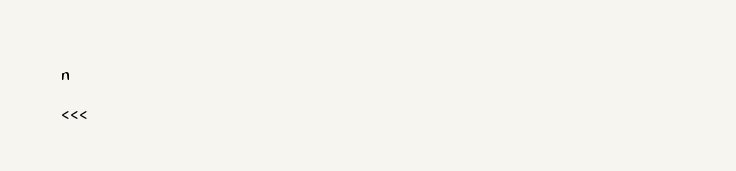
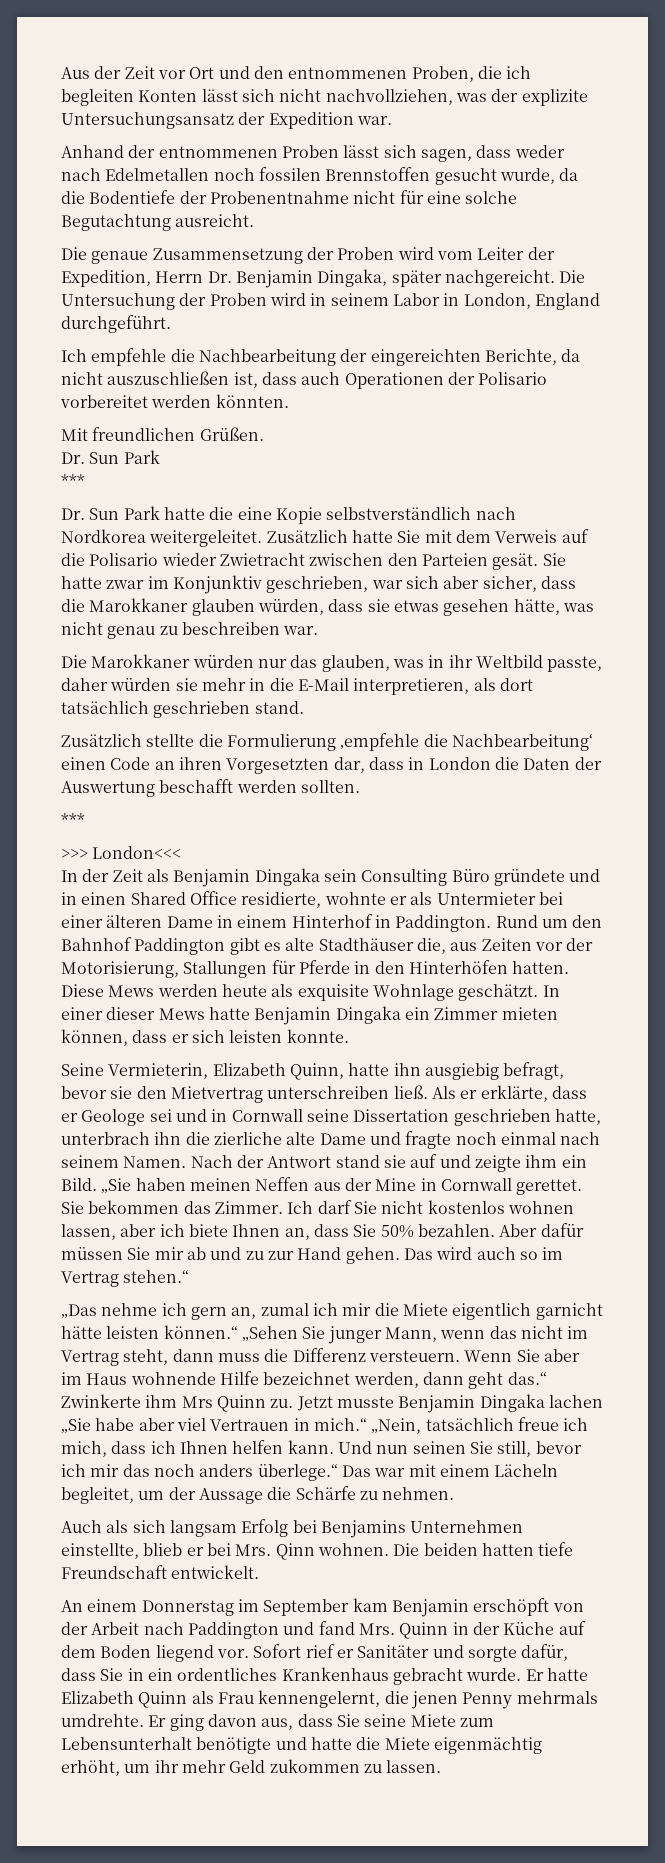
[61,72,70,80] [61,111,88,120] n // <<< -> [61,66,532,82] [61,89,588,106] [61,112,392,129] [61,145,565,162] [61,167,579,185] [61,190,518,204] [61,214,255,231] [61,247,555,264] [61,269,586,288] [61,293,600,310] [61,315,171,333] [61,348,581,366] [61,371,548,389] [60,394,289,408] [61,427,264,441] [61,450,160,464] [61,474,85,487] [61,506,516,524] [61,529,589,547] [61,553,566,570] [61,575,576,594] [61,598,594,616] [61,622,319,639] [61,654,603,672] [61,678,533,695] [61,701,304,718] [61,733,593,751] [61,757,602,774] [61,779,360,797] [61,813,85,826] [61,846,182,859] [61,868,601,887] [61,891,563,908] [61,914,603,932] [61,937,594,955] [61,960,570,978] [61,984,560,1001] [61,1006,558,1025] [61,1029,349,1046] [61,1062,565,1080] [61,1085,587,1103] [61,1109,601,1126] [61,1131,601,1149] [61,1154,587,1172] [61,1177,583,1195] [61,1200,574,1214] [61,1223,584,1240] [61,1247,564,1264] [61,1270,190,1287] [61,1303,603,1320] [61,1325,589,1344] [61,1348,580,1366] [61,1371,547,1389] [61,1394,603,1413] [61,1417,589,1434] [61,1440,582,1457] [61,1464,559,1481] [61,1486,455,1504] [61,1519,524,1538] [61,1542,574,1560] [61,1565,260,1579] [61,1598,584,1617] [61,1621,586,1639] [61,1644,569,1662] [61,1667,588,1685] [61,1690,598,1709] [61,1714,494,1731] [61,1737,542,1754] [61,1759,442,1776] Aus der Zeit vor Ort und den entnommenen Proben, die ich begleiten Konten lässt sich nicht nachvollziehen, was der explizite Untersuchungsansatz der Expedition war. // Anhand der entnommenen Proben lässt sich sagen, dass weder nach Edelmetallen noch fossilen Brennstoffen gesucht wurde, da die Bodentiefe der Probenentnahme nicht für eine solche Begutachtung ausreicht. // Die genaue Zusammensetzung der Proben wird vom Leiter der Expedition, Herrn Dr. Benjamin Dingaka, später nachgereicht. Die Untersuchung der Proben wird in seinem Labor in London, England durchgeführt. // Ich empfehle die Nachbearbeitung der eingereichten Berichte, da nicht auszuschließen ist, dass auch Operationen der Polisario vorbereitet werden könnten. // Mit freundlichen Grüßen. // Dr. Sun Park // *** // Dr. Sun Park hatte die eine Kopie selbstverständlich nach Nordkorea weitergeleitet. Zusätzlich hatte Sie mit dem Verweis auf die Polisario wieder Zwietracht zwischen den Parteien gesät. Sie hatte zwar im Konjunktiv geschrieben, war sich aber sicher, dass die Marokkaner glauben würden, dass sie etwas gesehen hätte, was nicht genau zu beschreiben war. // Die Marokkaner würden nur das glauben, was in ihr Weltbild passte, daher würden sie mehr in die E-Mail interpretieren, als dort tatsächlich geschrieben stand. // Zusätzlich stellte die Formulierung ‚empfehle die Nachbearbeitung‘ einen Code an ihren Vorgesetzten dar, dass in London die Daten der Auswertung beschafft werden sollten. // *** // >>> London<<< // In der Zeit als Benjamin Dingaka sein Consulting Büro gründete und in einen Shared Office residierte, wohnte er als Untermieter bei einer älteren Dame in einem Hinterhof in Paddington. Rund um den Bahnhof Paddington gibt es alte Stadthäuser die, aus Zeiten vor der Motorisierung, Stallungen für Pferde in den Hinterhöfen hatten. Diese Mews werden heute als exquisite Wohnlage geschätzt. In einer dieser Mews hatte Benjamin Dingaka ein Zimmer mieten können, dass er sich leisten konnte. // Seine Vermieterin, Elizabeth Quinn, hatte ihn ausgiebig befragt, bevor sie den Mietvertrag unterschreiben ließ. Als er erklärte, dass er Geologe sei und in Cornwall seine Dissertation geschrieben hatte, unterbrach ihn die zierliche alte Dame und fragte noch einmal nach seinem Namen. Nach der Antwort stand sie auf und zeigte ihm ein Bild. „Sie haben meinen Neffen aus der Mine in Cornwall gerettet. Sie bekommen das Zimmer. Ich darf Sie nicht kostenlos wohnen lassen, aber ich biete Ihnen an, dass Sie 50% bezahlen. Aber dafür müssen Sie mir ab und zu zur Hand gehen. Das wird auch so im Vertrag stehen.“ // „Das nehme ich gern an, zumal ich mir die Miete eigentlich garnicht hätte leisten können.“ „Sehen Sie junger Mann, wenn das nicht im Vertrag steht, dann muss die Differenz versteuern. Wenn Sie aber im Haus wohnende Hilfe bezeichnet werden, dann geht das.“ Zwinkerte ihm Mrs Quinn zu. Jetzt musste Benjamin Dingaka lachen „Sie habe aber viel Vertrauen in mich.“ „Nein, tatsächlich freue ich mich, dass ich Ihnen helfen kann. Und nun seinen Sie still, bevor ich mir das noch anders überlege.“ Das war mit einem Lächeln begleitet, um der Aussage die Schärfe zu nehmen. // Auch als sich langsam Erfolg bei Benjamins Unternehmen einstellte, blieb er bei Mrs. Qinn wohnen. Die beiden hatten tiefe Freundschaft entwickelt. // An einem Donnerstag im September kam Benjamin erschöpft von der Arbeit nach Paddington und fand Mrs. Quinn in der Küche auf dem Boden liegend vor. Sofort rief er Sanitäter und sorgte dafür, dass Sie in ein ordentliches Krankenhaus gebracht wurde. Er hatte Elizabeth Quinn als Frau kennengelernt, die jenen Penny mehrmals umdrehte. Er ging davon aus, dass Sie seine Miete zum Lebensunterhalt benötigte und hatte die Miete eigenmächtig erhöht, um ihr mehr Geld zukommen zu lassen.

